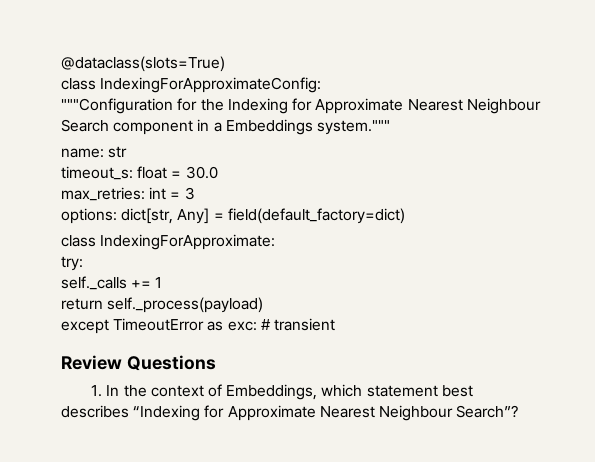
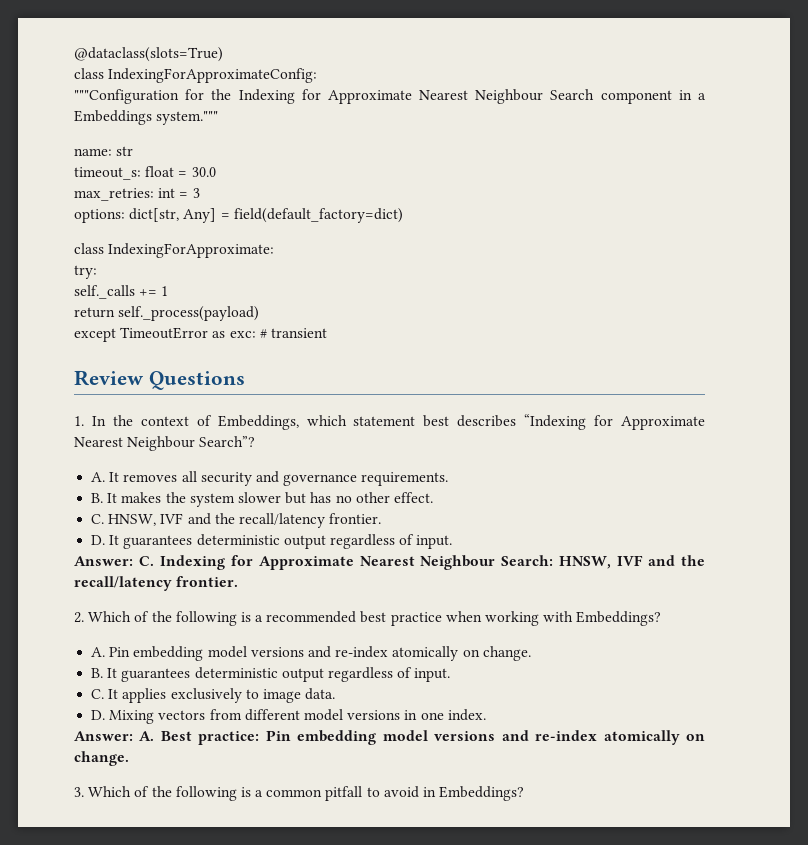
(519, 411) none -> [91,471,449,486] [91,492,433,507] [91,513,382,528] [91,534,453,549] [74,555,705,570] [74,576,239,591] [74,611,662,626] [91,646,531,661] [91,667,451,682] [91,688,336,703] [91,709,486,724] [74,730,705,745] [74,751,129,766] [74,786,525,801] // A. It removes all security and governance requirements. // B. It makes the system slower but has no other effect. // C. HNSW, IVF and the recall/latency frontier. // D. It guarantees deterministic output regardless of input. // Answer: C. Indexing for Approximate Nearest Neighbour Search: HNSW, IVF and the recall/latency frontier. // 2. Which of the following is a recommended best practice when working with Embeddings? // A. Pin embedding model versions and re-index atomically on change. // B. It guarantees deterministic output regardless of input. // C. It applies exclusively to image data. // D. Mixing vectors from different model versions in one index. // Answer: A. Best practice: Pin embedding model versions and re-index atomically on change. // 3. Which of the following is a common pitfall to avoid in Embeddings?

